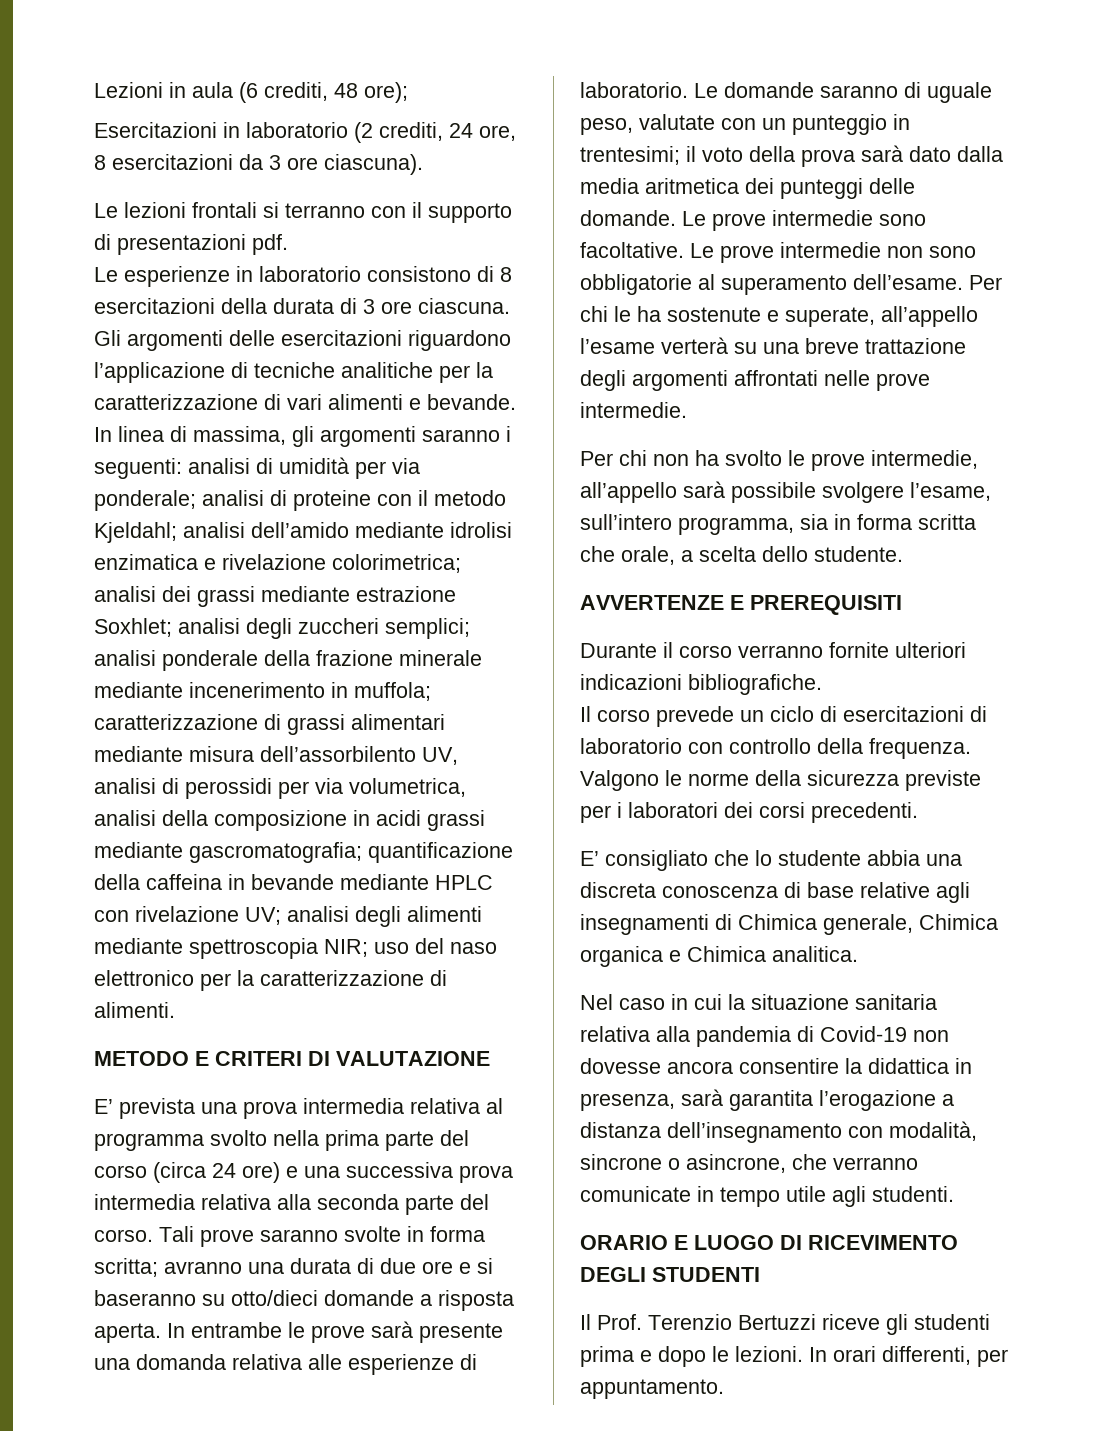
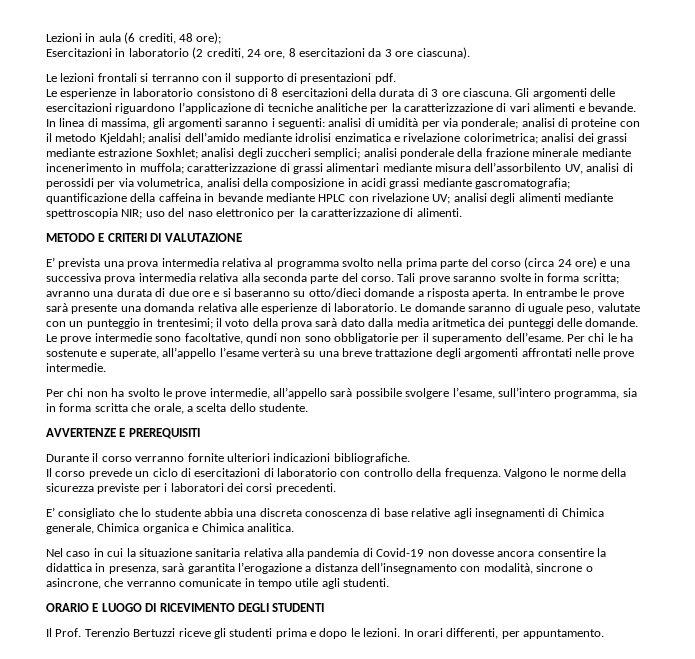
[580,242,881,263] facoltative. Le prove intermedie -> [184,333,277,344] facoltative, qundi
[698,274,715,290] al -> [401,333,429,344] per il

